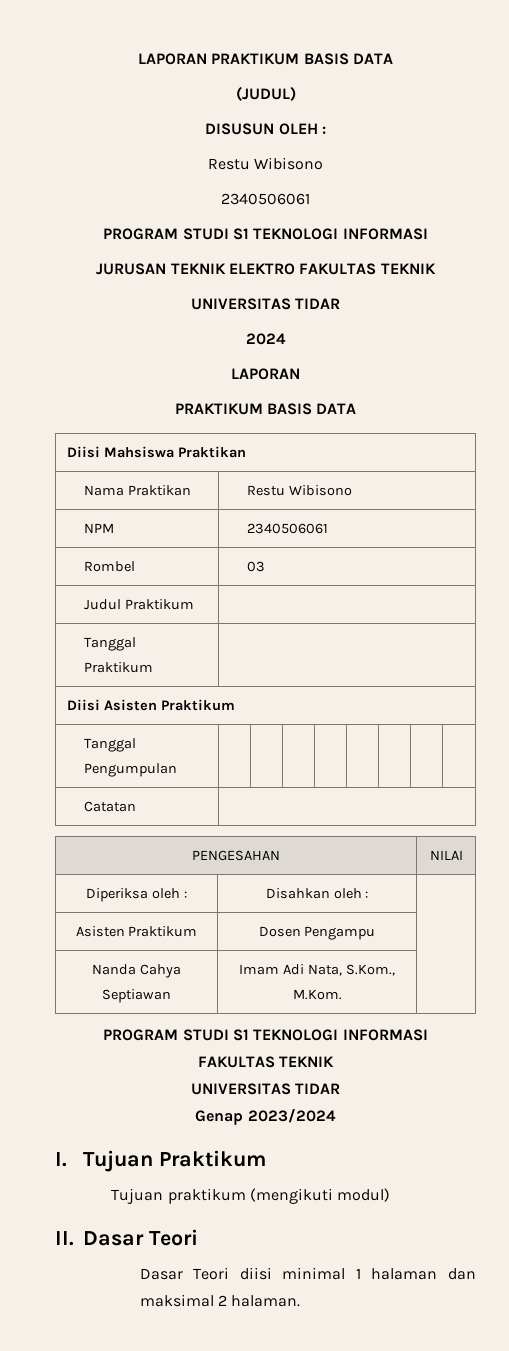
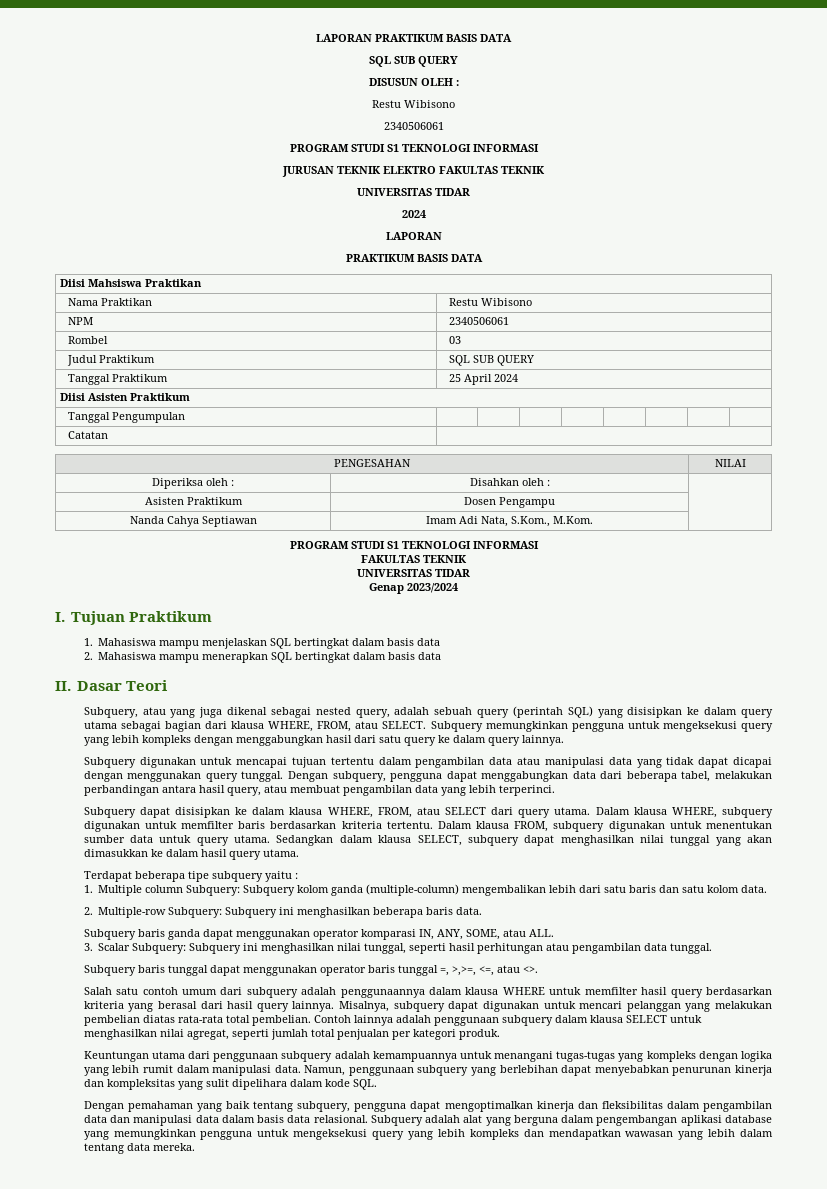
[235,86,296,101] (JUDUL) -> [369,56,458,67] SQL SUB QUERY
(194, 604) none -> [449,355,535,366] SQL SUB QUERY
(153, 667) none -> [449,374,519,385] 25 April 2024
[111,1188,391,1204] [55,1229,199,1246] [139,1267,476,1280] [139,1294,301,1307] Tujuan praktikum (mengikuti modul) // II. Dasar Teori // Dasar Teori diisi minimal 1 halaman dan maksimal 2 halaman. -> [83,638,441,649] [83,652,442,663] [55,680,168,691] [83,706,773,718] [83,721,773,732] [83,735,564,746] [83,757,772,768] [83,771,772,782] [83,785,555,796] [83,807,773,818] [83,821,772,832] [83,835,772,846] [83,849,299,860] [83,871,298,882] [83,884,768,896] [83,907,483,918] [83,929,554,940] [83,943,713,954] [83,965,538,976] [83,987,772,998] [83,1001,772,1012] [83,1015,702,1026] [83,1029,500,1040] [83,1051,772,1062] [83,1065,772,1076] [83,1079,377,1090] [83,1101,772,1112] [83,1115,772,1126] [83,1129,774,1140] [83,1143,195,1154] 1. Mahasiswa mampu menjelaskan SQL bertingkat dalam basis data // 2. Mahasiswa mampu menerapkan SQL bertingkat dalam basis data // II. Dasar Teori // Subquery, atau yang juga dikenal sebagai nested query, adalah sebuah query (perintah SQL) yang disisipkan ke dalam query utama sebagai bagian dari klausa WHERE, FROM, atau SELECT. Subquery memungkinkan pengguna untuk mengeksekusi query yang lebih kompleks dengan menggabungkan hasil dari satu query ke dalam query lainnya. // Subquery digunakan untuk mencapai tujuan tertentu dalam pengambilan data atau manipulasi data yang tidak dapat dicapai dengan menggunakan query tunggal. Dengan subquery, pengguna dapat menggabungkan data dari beberapa tabel, melakukan perbandingan antara hasil query, atau membuat pengambilan data yang lebih terperinci. // Subquery dapat disisipkan ke dalam klausa WHERE, FROM, atau SELECT dari query utama. Dalam klausa WHERE, subquery digunakan untuk memfilter baris berdasarkan kriteria tertentu. Dalam klausa FROM, subquery digunakan untuk menentukan sumber data untuk query utama. Sedangkan dalam klausa SELECT, subquery dapat menghasilkan nilai tunggal yang akan dimasukkan ke dalam hasil query utama. // Terdapat beberapa tipe subquery yaitu : // 1. Multiple column Subquery: Subquery kolom ganda (multiple-column) mengembalikan lebih dari satu baris dan satu kolom data. // 2. Multiple-row Subquery: Subquery ini menghasilkan beberapa baris data. // Subquery baris ganda dapat menggunakan operator komparasi IN, ANY, SOME, atau ALL. // 3. Scalar Subquery: Subquery ini menghasilkan nilai tunggal, seperti hasil perhitungan atau pengambilan data tunggal. // Subquery baris tunggal dapat menggunakan operator baris tunggal =, >,>=, <=, atau <>. // Salah satu contoh umum dari subquery adalah penggunaannya dalam klausa WHERE untuk memfilter hasil query berdasarkan kriteria yang berasal dari hasil query lainnya. Misalnya, subquery dapat digunakan untuk mencari pelanggan yang melakukan pembelian diatas rata-rata total pembelian. Contoh lainnya adalah penggunaan subquery dalam klausa SELECT untuk menghasilkan nilai agregat, seperti jumlah total penjualan per kategori produk. // Keuntungan utama dari penggunaan subquery adalah kemampuannya untuk menangani tugas-tugas yang kompleks dengan logika yang lebih rumit dalam manipulasi data. Namun, penggunaan subquery yang berlebihan dapat menyebabkan penurunan kinerja dan kompleksitas yang sulit dipelihara dalam kode SQL. // Dengan pemahaman yang baik tentang subquery, pengguna dapat mengoptimalkan kinerja dan fleksibilitas dalam pengambilan data dan manipulasi data dalam basis data relasional. Subquery adalah alat yang berguna dalam pengembangan aplikasi database yang memungkinkan pengguna untuk mengeksekusi query yang lebih kompleks dan mendapatkan wawasan yang lebih dalam tentang data mereka.

